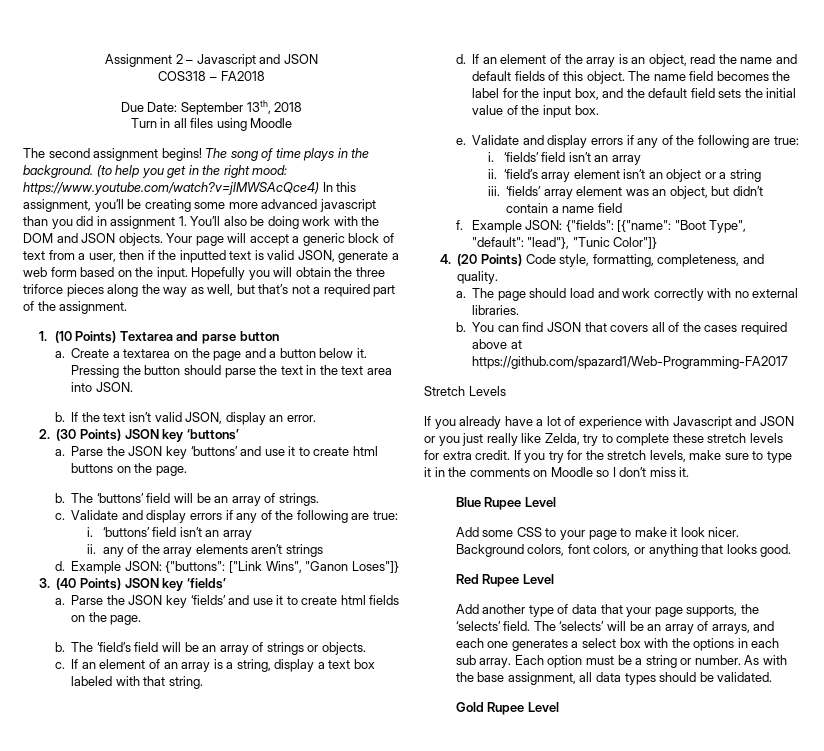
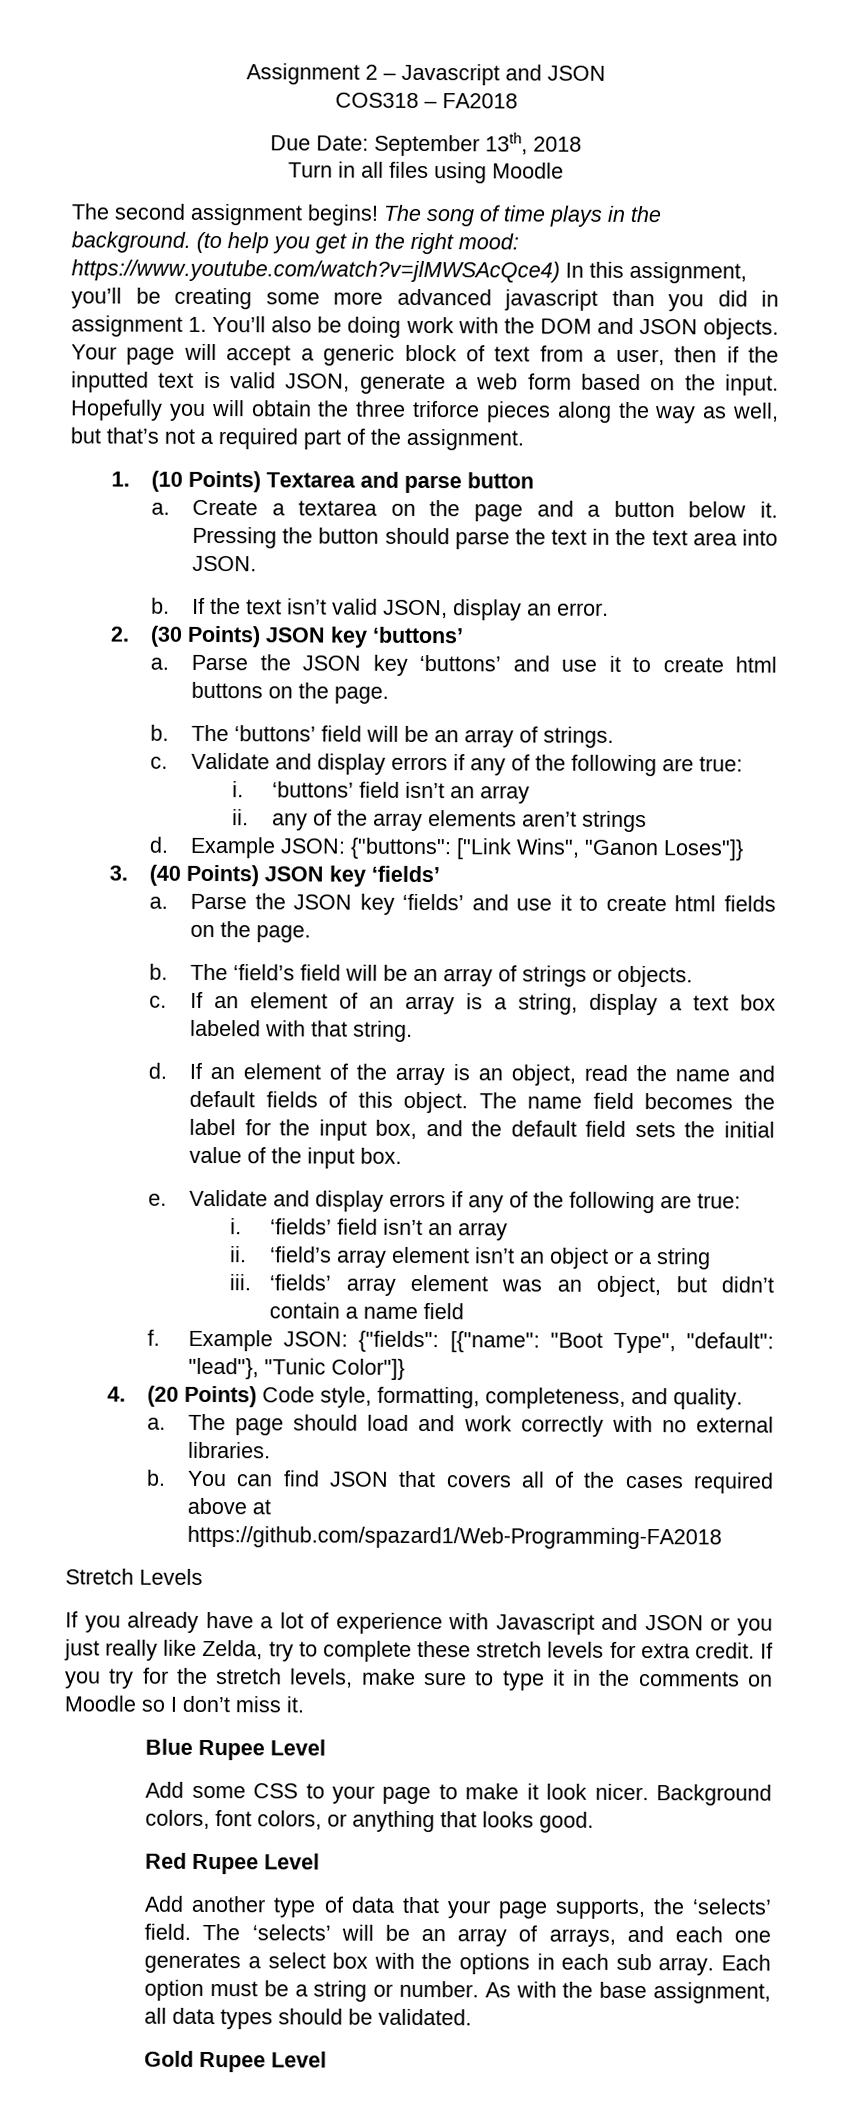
[472,356,789,369] https://github.com/spazard1/Web-Programming-FA2017 -> [186,1525,722,1550] https://github.com/spazard1/Web-Programming-FA2018

